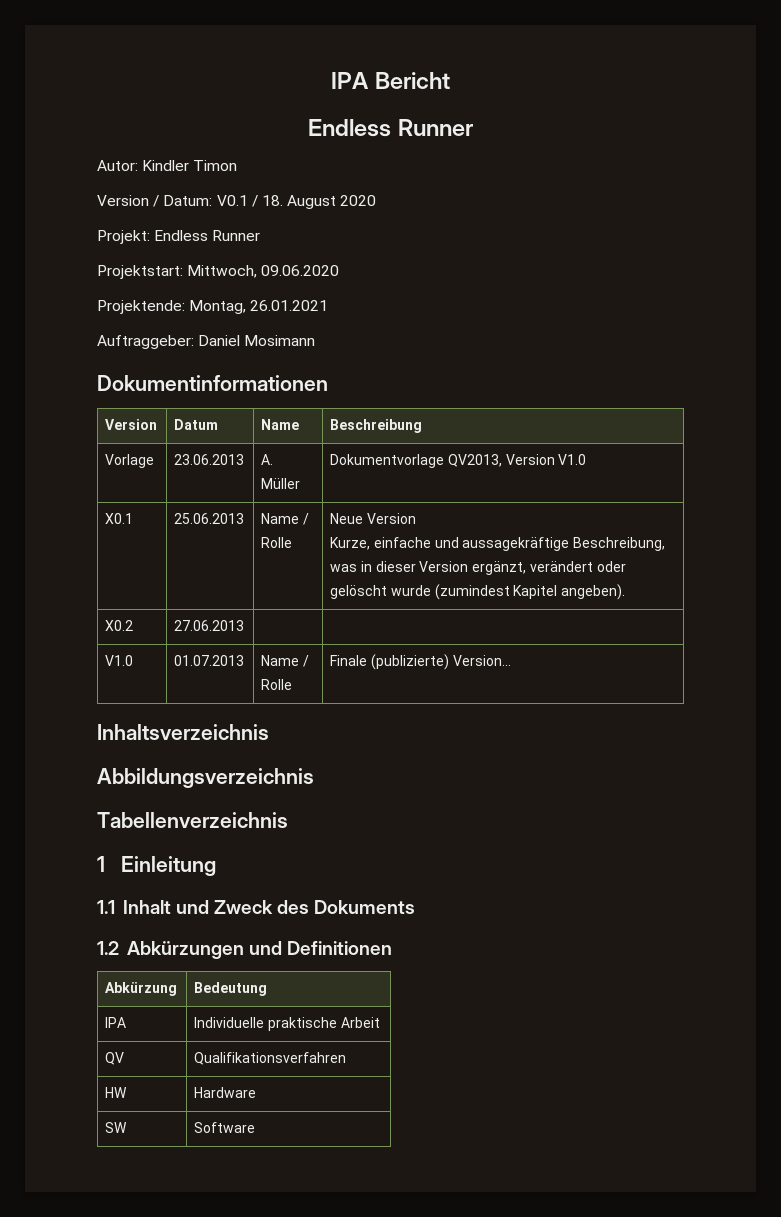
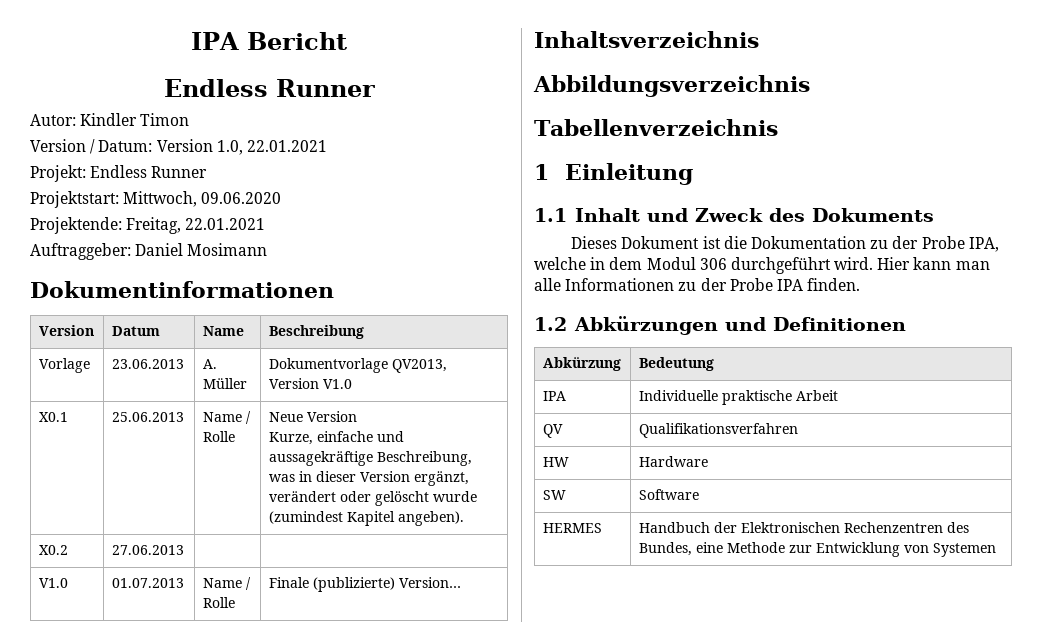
[216,195,377,209] V0.1 / 18. August 2020 -> [156,139,327,155] Version 1.0, 22.01.2021
[189,300,329,314] Montag, 26.01.2021 -> [126,217,266,234] Freitag, 22.01.2021
(416, 907) none -> [571,236,999,252] [534,257,990,274] [534,278,861,291] // Dieses Dokument ist die Dokumentation zu der Probe IPA, welche in dem Modul 306 durchgeführt wird. Hier kann man alle Informationen zu der Probe IPA finden.
(256, 1127) none -> [542,523,602,533] [638,522,969,533] [638,542,996,557] // HERMES | Handbuch der Elektronischen Rechenzentren des Bundes, eine Methode zur Entwicklung von Systemen

